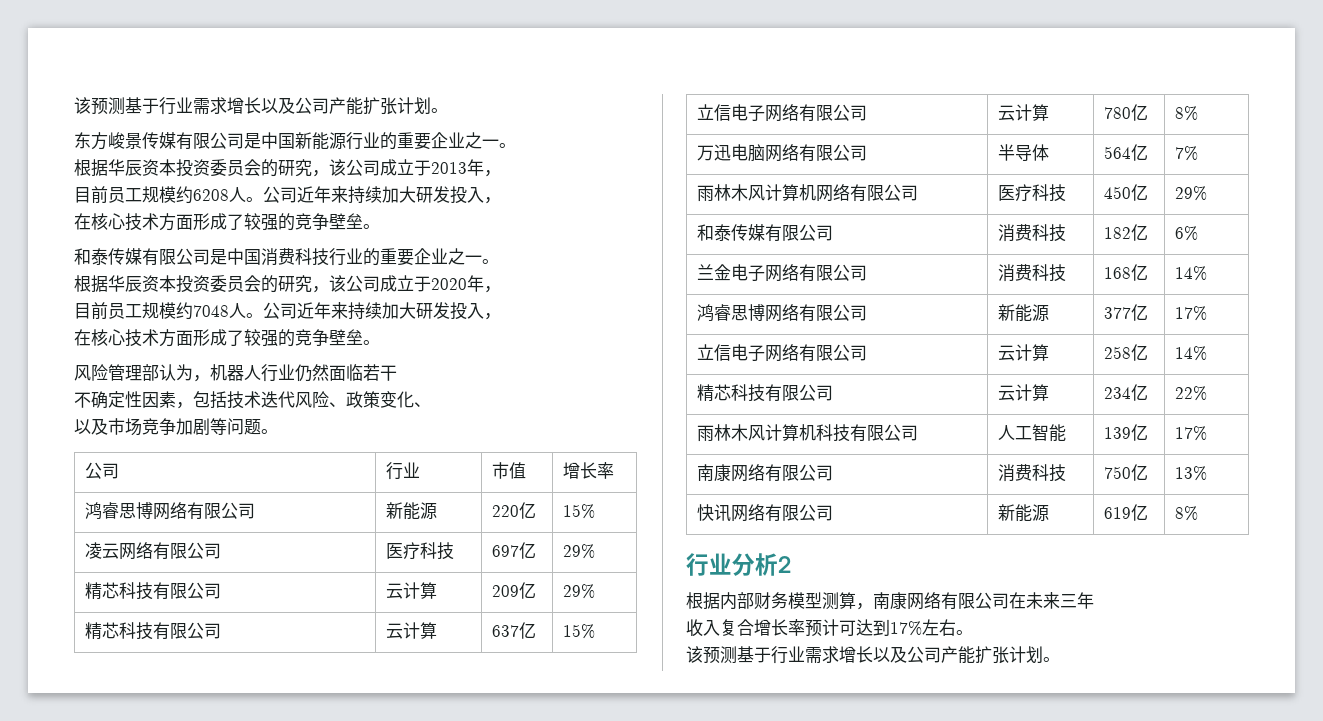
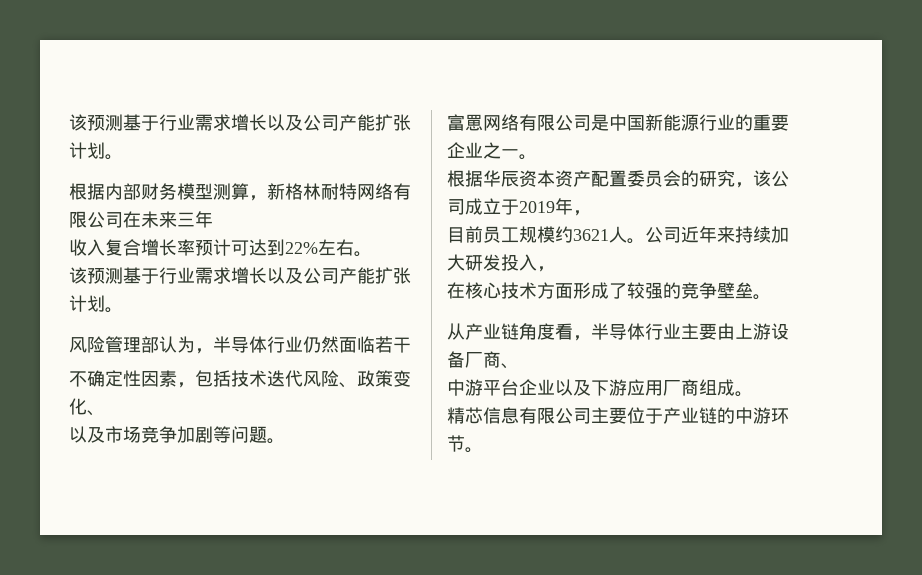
[74,132,516,150] [74,159,501,177] [74,186,501,204] [74,213,380,231] [74,248,499,266] [74,275,501,293] [74,302,501,320] [74,329,363,347] 东方峻景传媒有限公司是中国新能源行业的重要企业之一。 // 根据华辰资本投资委员会的研究，该公司成立于2013年， // 目前员工规模约6208人。公司近年来持续加大研发投入， // 在核心技术方面形成了较强的竞争壁垒。 // 和泰传媒有限公司是中国消费科技行业的重要企业之一。 // 根据华辰资本投资委员会的研究，该公司成立于2020年， // 目前员工规模约7048人。公司近年来持续加大研发投入， // 在核心技术方面形成了较强的竞争壁垒 -> [69,183,411,201] [69,211,213,228] [69,239,372,257] [69,267,411,284] [69,295,105,312] 根据内部财务模型测算，新格林耐特网络有限公司在未来三年 // 收入复合增长率预计可达到22%左右。 // 该预测基于行业需求增长以及公司产能扩张计划
[210,364,261,381] 机器人 -> [213,336,267,353] 半导体
[84,462,119,479] [385,462,420,480] [491,462,526,479] [562,462,614,479] [84,502,255,520] [385,502,437,520] [491,502,536,519] [562,504,595,519] [84,542,221,560] [385,542,454,560] [491,542,536,559] [562,544,595,559] [84,582,221,600] [385,582,437,599] [491,582,536,599] [562,584,595,599] [84,622,221,640] [385,622,437,639] [491,622,536,639] [562,624,595,639] [696,104,867,122] [997,104,1049,121] [1103,104,1148,121] [1174,106,1198,121] [696,144,867,162] [997,144,1049,161] [1103,144,1148,161] [1174,146,1198,161] [696,184,918,202] [997,184,1066,202] [1103,184,1148,201] [1174,186,1207,201] [696,224,833,242] [997,224,1066,242] [1103,224,1148,241] [1174,226,1198,241] [696,264,867,282] [997,264,1066,282] [1103,264,1148,281] [1174,266,1207,281] [696,304,867,322] [997,304,1049,322] [1103,304,1148,321] [1174,306,1207,321] [696,344,867,362] [997,344,1049,361] [1103,344,1148,361] [1174,346,1207,361] [696,384,833,402] [997,384,1049,401] [1103,384,1148,401] [1174,386,1207,401] [696,424,918,442] [997,424,1066,442] [1103,424,1148,441] [1174,426,1207,441] [696,464,833,482] [997,464,1066,482] [1103,464,1148,481] [1174,466,1207,481] [696,504,833,522] [997,504,1049,522] [1103,504,1148,521] [1174,506,1198,521] [686,553,791,576] [686,592,1094,610] [686,619,973,637] [686,646,1043,664] // 公司 | 行业 | 市值 | 增长率 // 鸿睿思博网络有限公司 | 新能源 | 220亿 | 15% // 凌云网络有限公司 | 医疗科技 | 697亿 | 29% // 精芯科技有限公司 | 云计算 | 209亿 | 29% // 精芯科技有限公司 | 云计算 | 637亿 | 15% // 立信电子网络有限公司 | 云计算 | 780亿 | 8% // 万迅电脑网络有限公司 | 半导体 | 564亿 | 7% // 雨林木风计算机网络有限公司 | 医疗科技 | 450亿 | 29% // 和泰传媒有限公司 | 消费科技 | 182亿 | 6% // 兰金电子网络有限公司 | 消费科技 | 168亿 | 14% // 鸿睿思博网络有限公司 | 新能源 | 377亿 | 17% // 立信电子网络有限公司 | 云计算 | 258亿 | 14% // 精芯科技有限公司 | 云计算 | 234亿 | 22% // 雨林木风计算机科技有限公司 | 人工智能 | 139亿 | 17% // 南康网络有限公司 | 消费科技 | 750亿 | 13% // 快讯网络有限公司 | 新能源 | 619亿 | 8% // 行业分析2 // 根据内部财务模型测算，南康网络有限公司在未来三年 // 收入复合增长率预计可达到17%左右。 // 该预测基于行业需求增长以及公司产能扩张计划 -> [447,114,789,131] [447,142,537,160] [447,170,789,188] [447,198,591,216] [447,226,789,244] [447,254,555,272] [447,282,771,300] [447,323,789,341] [447,351,519,369] [447,379,753,397] [447,407,789,424] [447,435,465,452] // 富罳网络有限公司是中国新能源行业的重要企业之一。 // 根据华辰资本资产配置委员会的研究，该公司成立于2019年， // 目前员工规模约3621人。公司近年来持续加大研发投入， // 在核心技术方面形成了较强的竞争壁垒。 // 从产业链角度看，半导体行业主要由上游设备厂商、 // 中游平台企业以及下游应用厂商组成。 // 精芯信息有限公司主要位于产业链的中游环节

